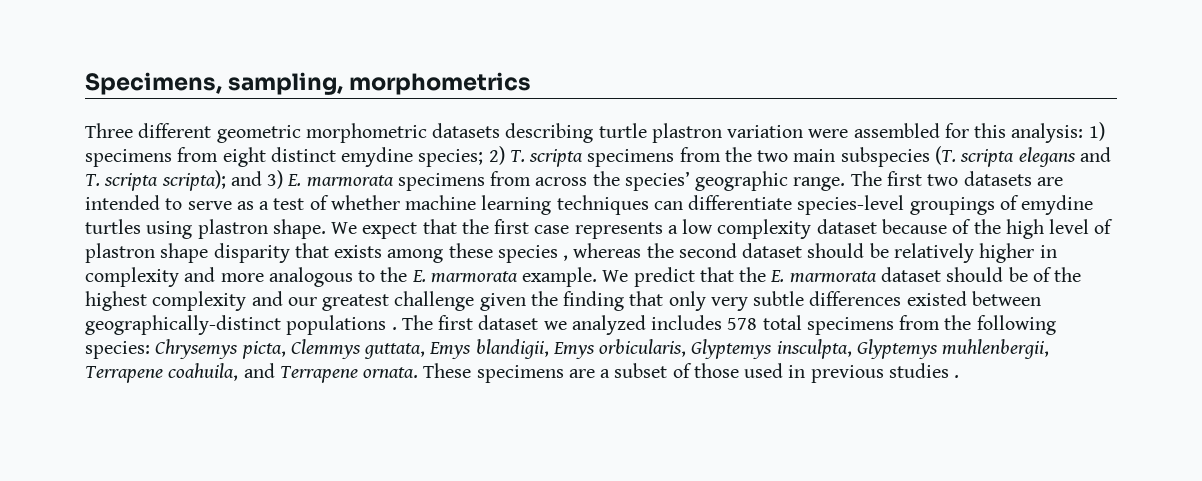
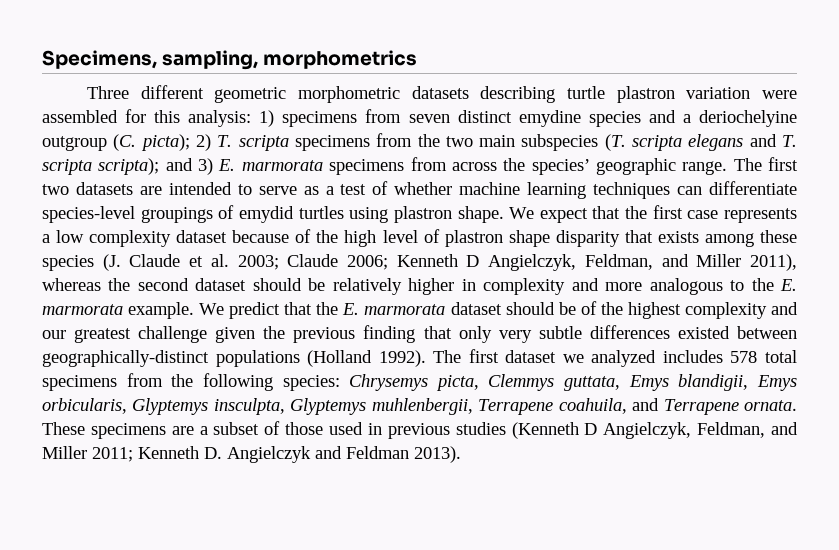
[222,147,266,167] eight -> [408,114,450,123] seven
[418,149,484,167] species; -> [588,110,798,127] [42,134,190,151] species and a deriochelyine outgroup (C. picta);
[1021,195,1094,215] emydine -> [238,206,294,223] emydid
[563,255,569,261] , -> [102,254,797,271] (J. Claude et al. 2003; Claude 2006; Kenneth D Angielczyk, Feldman, and Miller 2011),
(558, 298) none -> [293,327,356,343] previous
[391,327,397,330] . -> [307,350,426,367] (Holland 1992).
[954,375,960,378] . -> [511,422,799,439] [42,446,461,463] (Kenneth D Angielczyk, Feldman, and Miller 2011; Kenneth D. Angielczyk and Feldman 2013).

